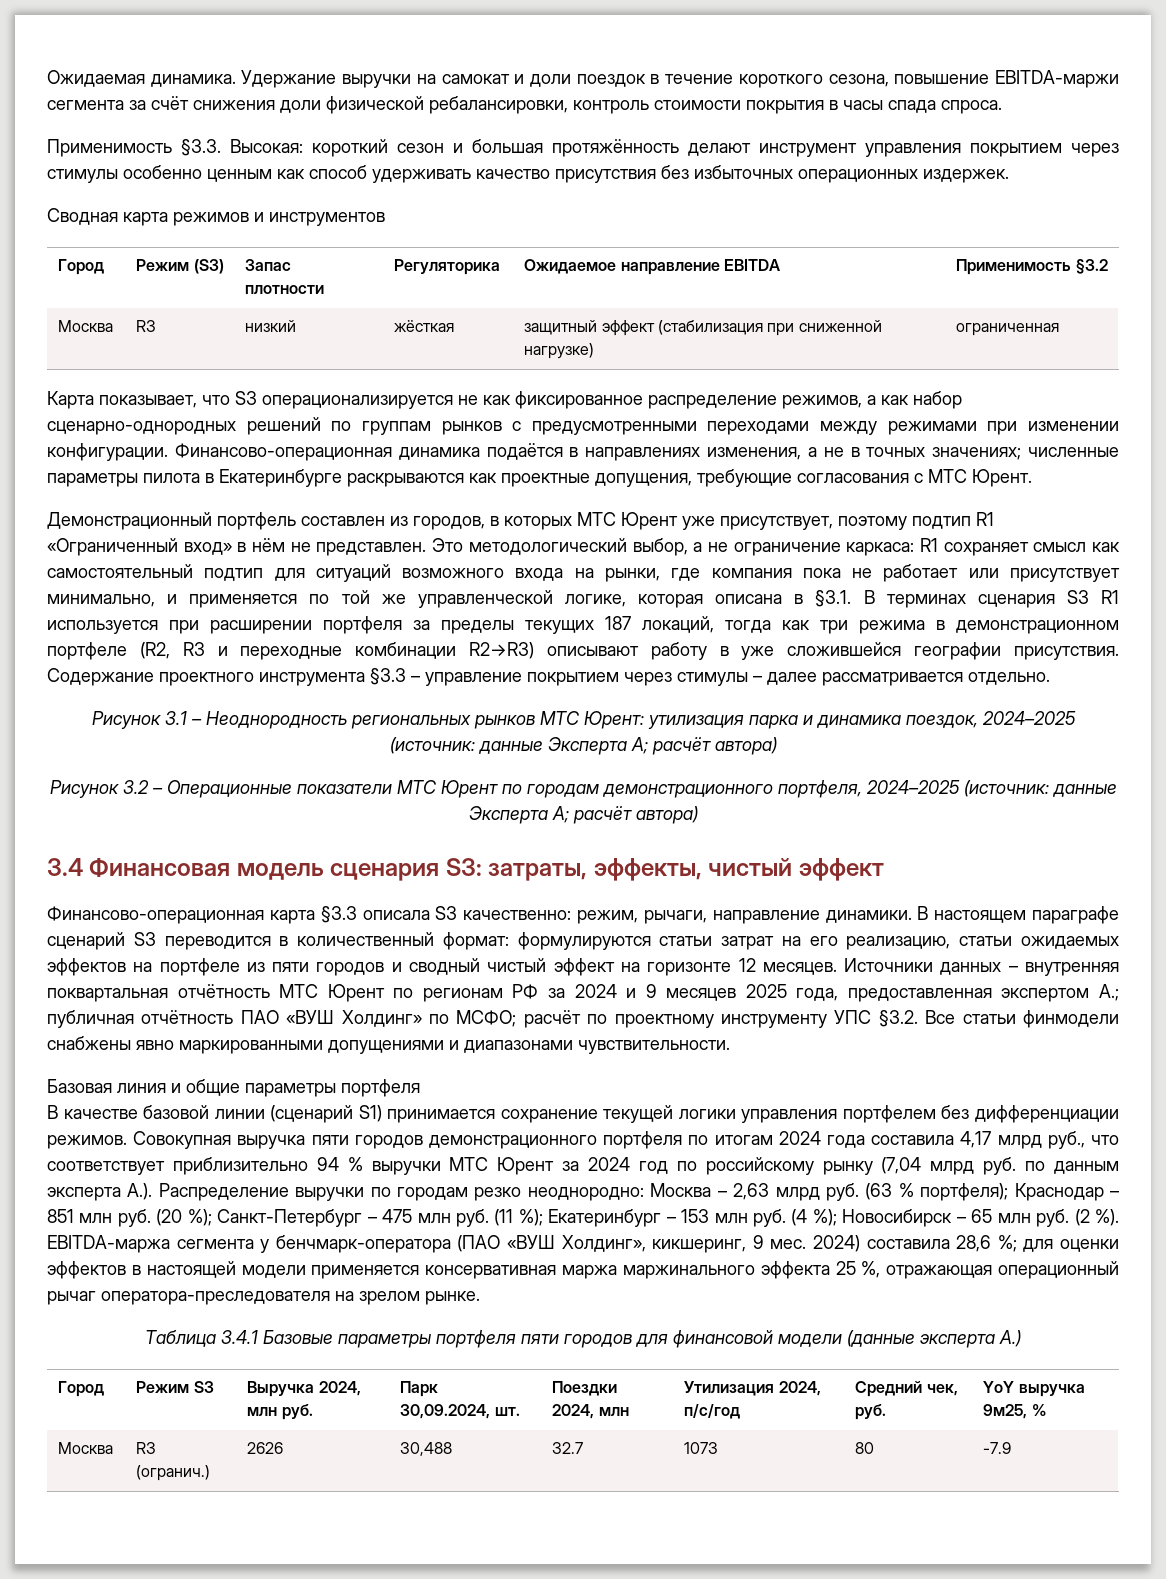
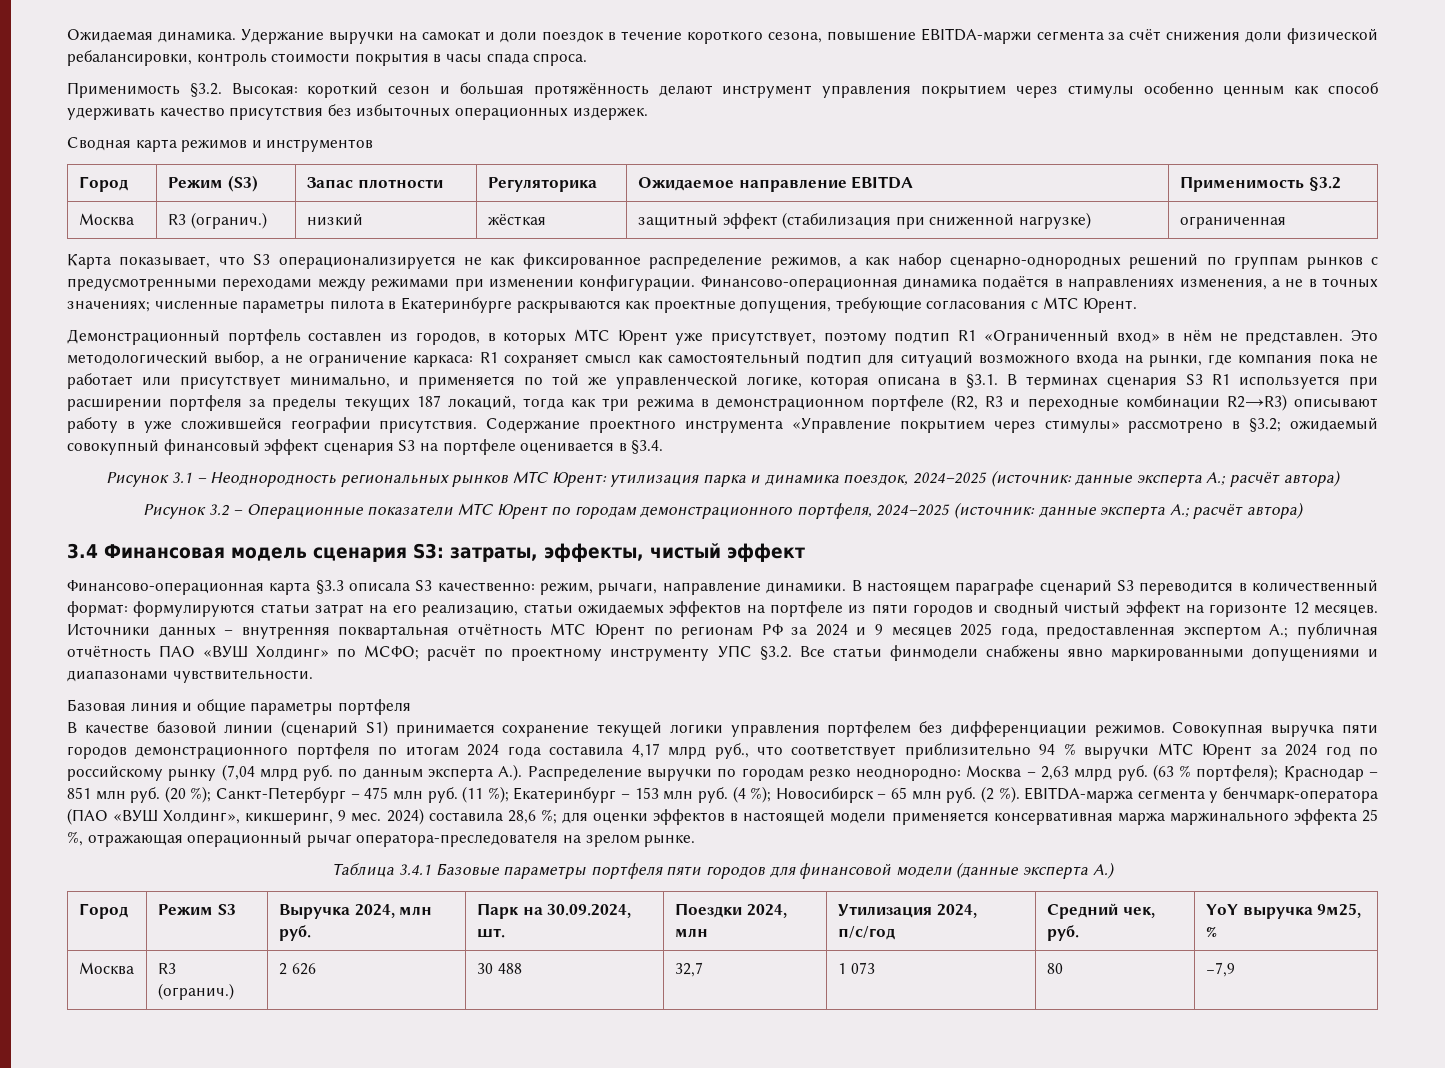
[181,139,221,156] §3.3. -> [189,83,222,97] §3.2.
(157, 326) none -> [190,212,267,229] (огранич.)
[370,668,1050,686] §3.3 – управление покрытием через стимулы – далее рассматривается отдельно. -> [791,417,1378,433] [67,439,664,455] «Управление покрытием через стимулы» рассмотрено в §3.2; ожидаемый совокупный финансовый эффект сценария S3 на портфеле оценивается в §3.4.
[547,737,648,755] Эксперта А; -> [1136,472,1227,487] эксперта А.;
[468,806,569,824] Эксперта А; -> [1100,504,1190,519] эксперта А.;
[400,1404,491,1419] 30,09.2024, -> [522,904,632,918] на 30.09.2024,
[247,1442,284,1454] [400,1442,453,1456] [552,1442,584,1454] [684,1442,719,1454] 2626 | 30,488 | 32.7 | 1073 -> [278,963,316,975] [476,963,522,974] [674,962,703,977] [837,962,875,974] 2 626 | 30 488 | 32,7 | 1 073
[983,1442,1012,1454] -7.9 -> [1205,962,1235,977] −7,9

